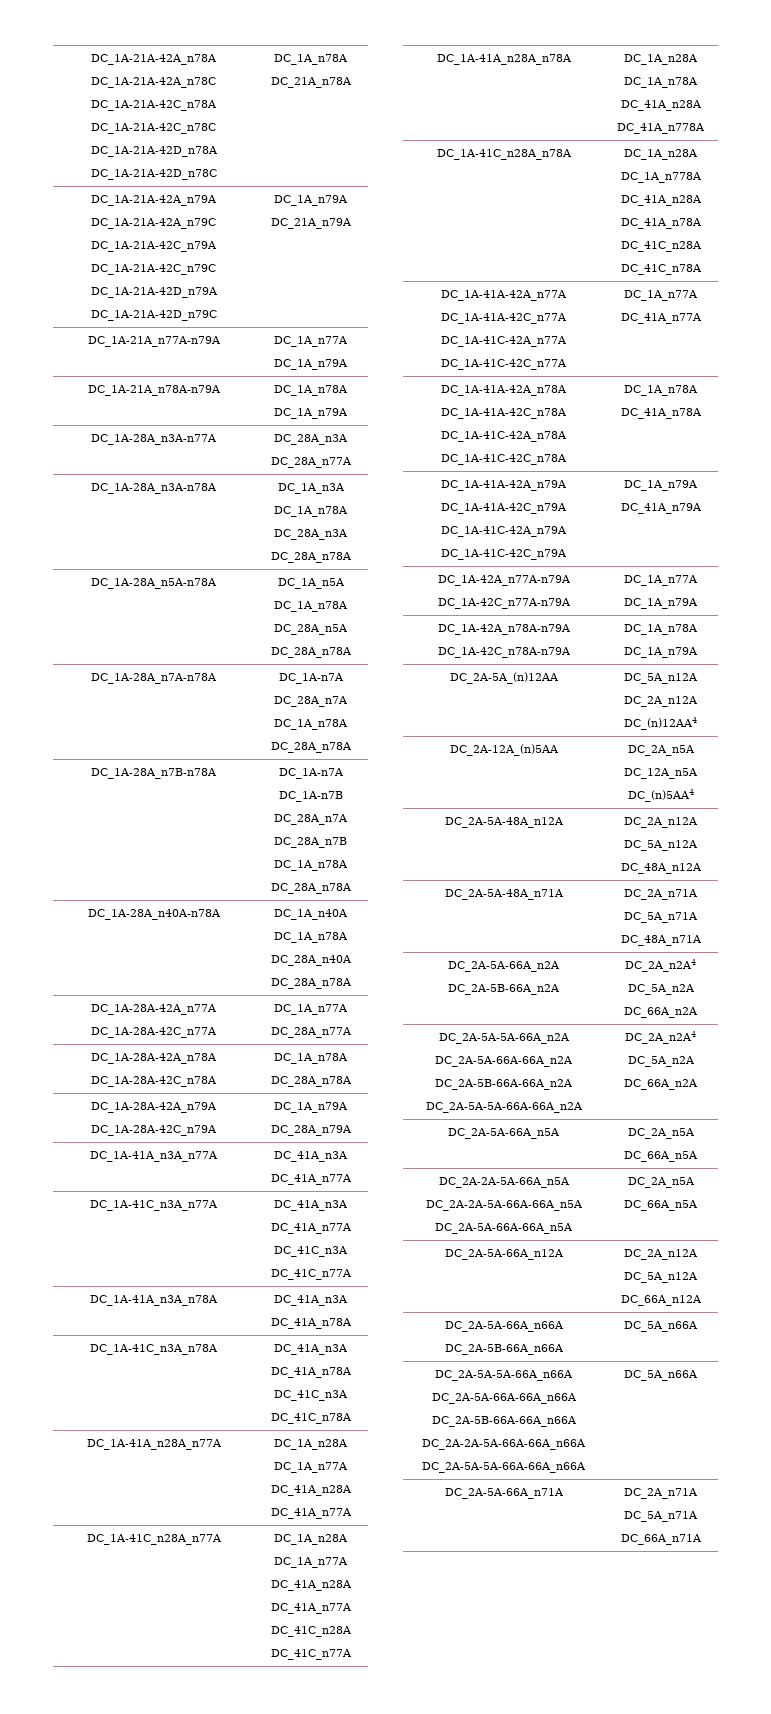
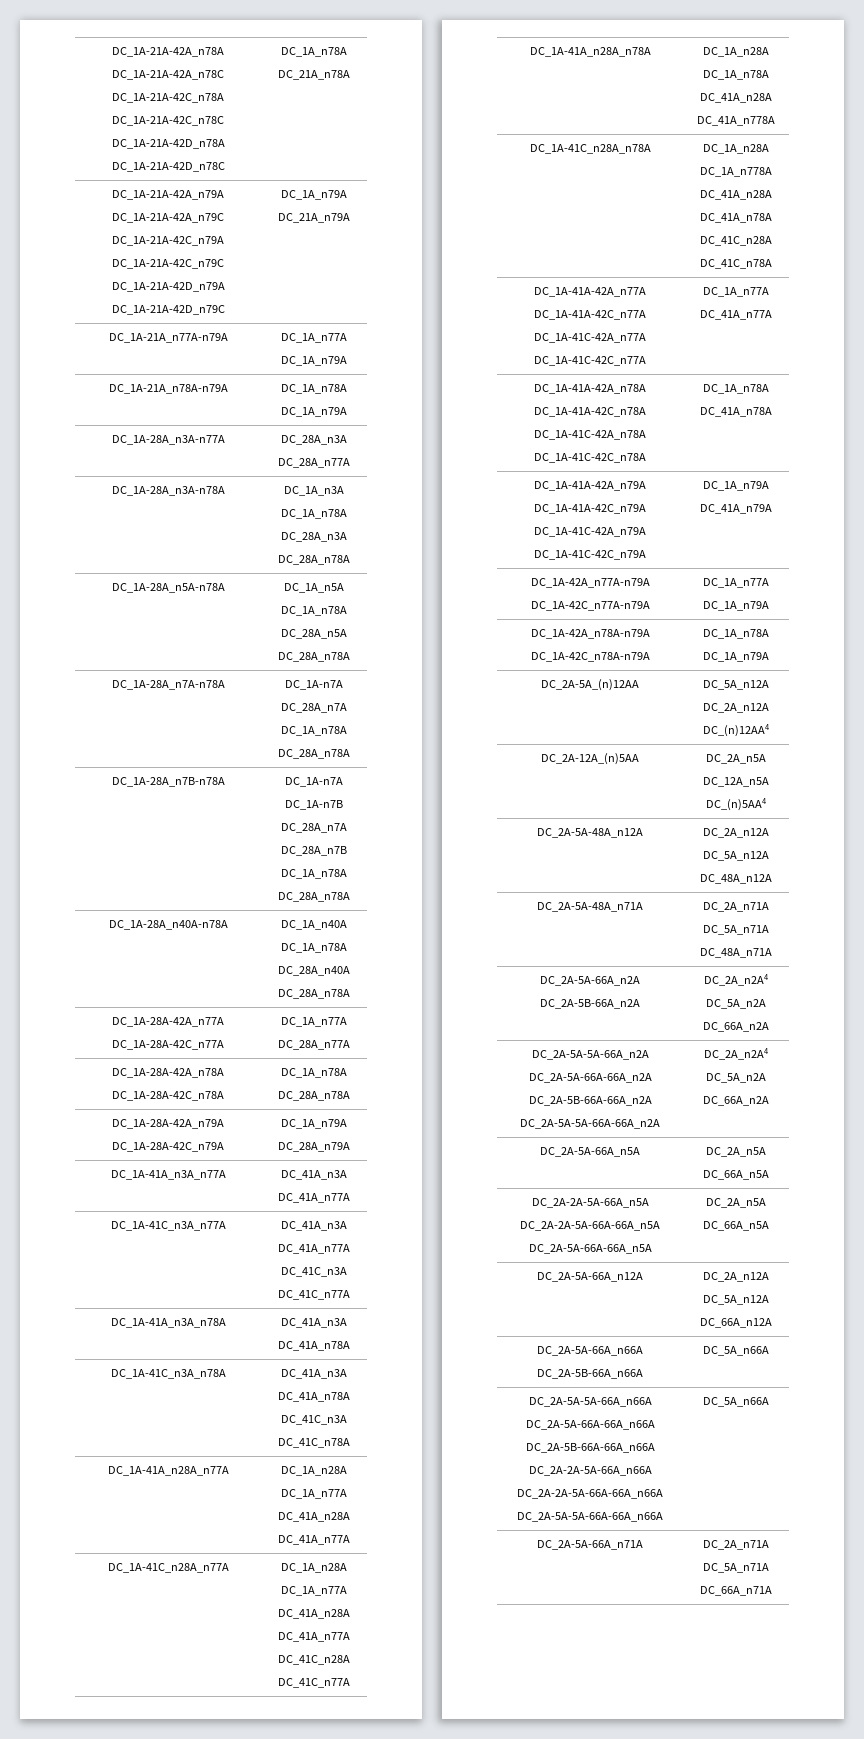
(577, 1421) none -> [528,1466,652,1476] // DC_2A-2A-5A-66A_n66A

